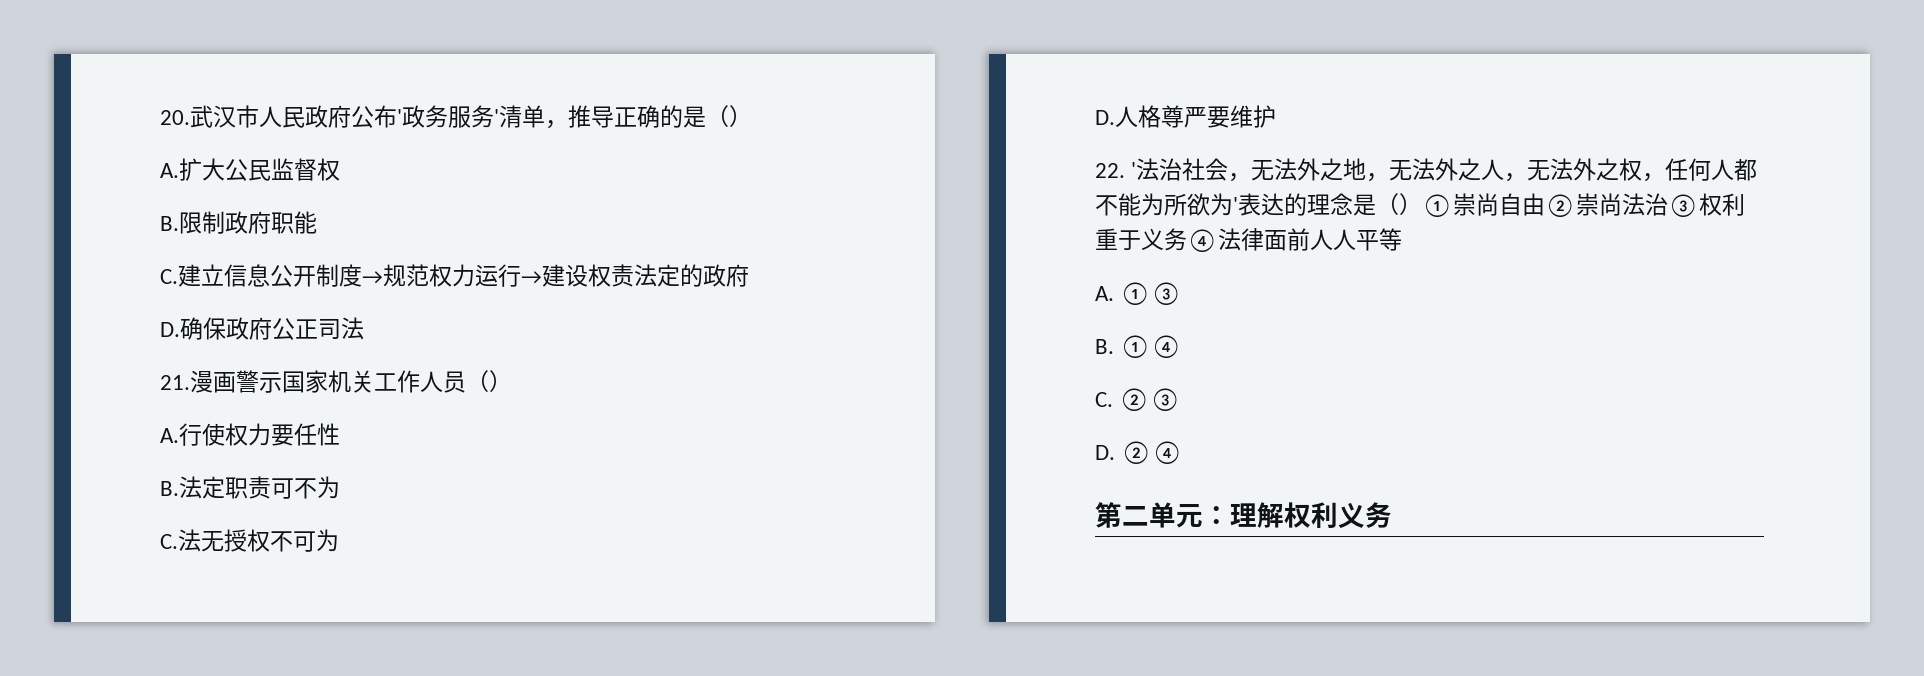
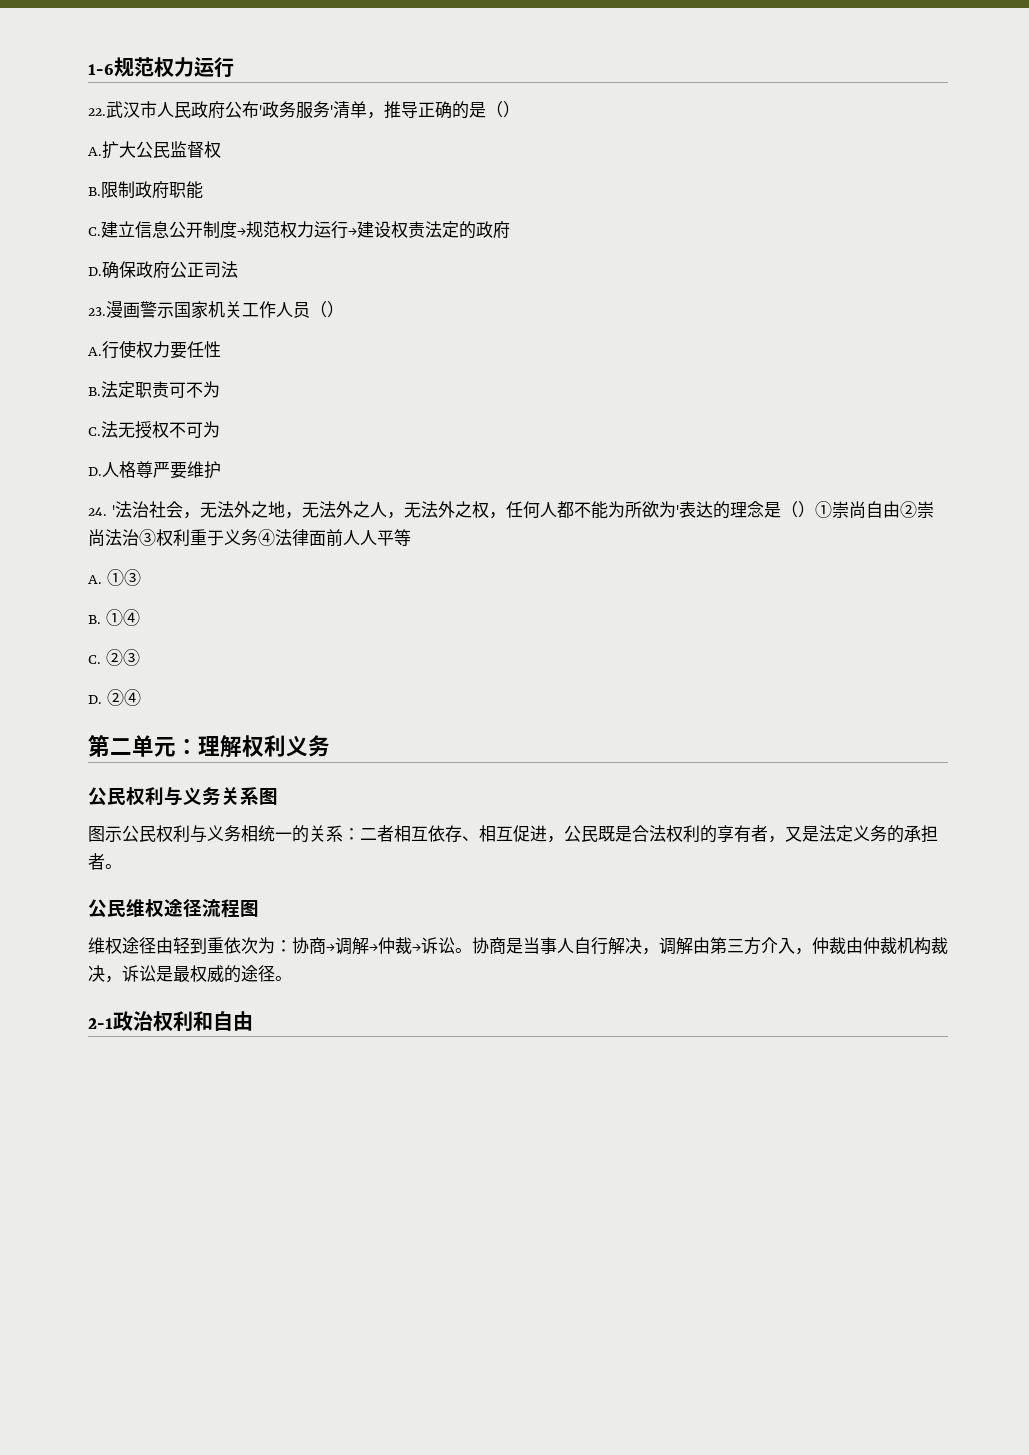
[160,110,190,125] 20. -> [88,57,234,78] [88,108,106,116] 1-6规范权力运行 // 22.
[160,375,190,390] 21. -> [88,307,106,316] 23.
[1095,163,1125,178] 22. -> [88,507,107,516] 24.
(1392, 515) none -> [88,787,278,806] [88,825,938,843] [88,853,122,870] [88,899,259,918] [88,937,948,955] [88,965,292,983] [88,1011,253,1031] // 公民权利与义务关系图 // 图示公民权利与义务相统一的关系：二者相互依存、相互促进，公民既是合法权利的享有者，又是法定义务的承担者。 // 公民维权途径流程图 // 维权途径由轻到重依次为：协商→调解→仲裁→诉讼。协商是当事人自行解决，调解由第三方介入，仲裁由仲裁机构裁决，诉讼是最权威的途径。 // 2-1政治权利和自由

